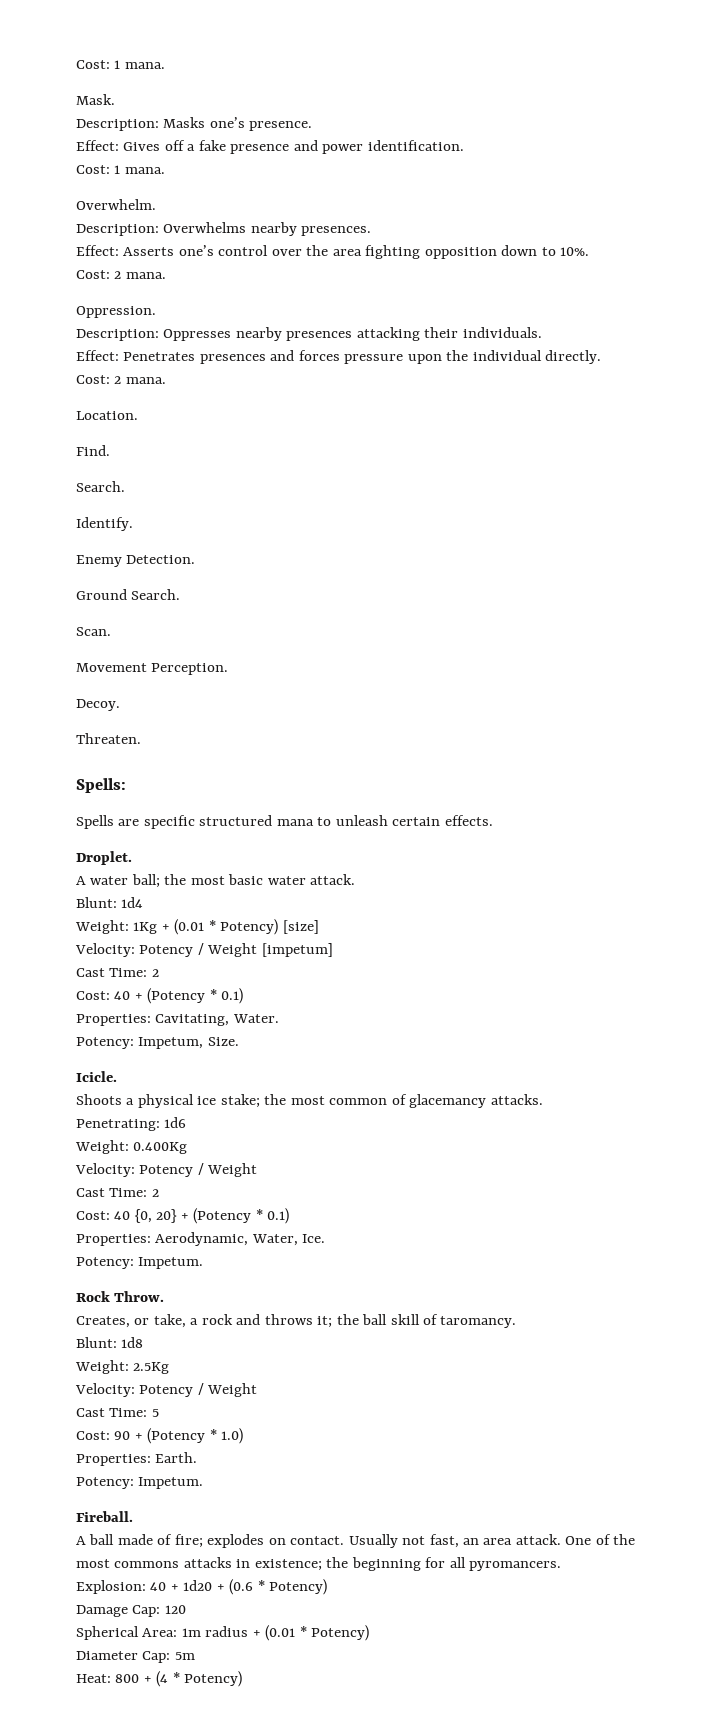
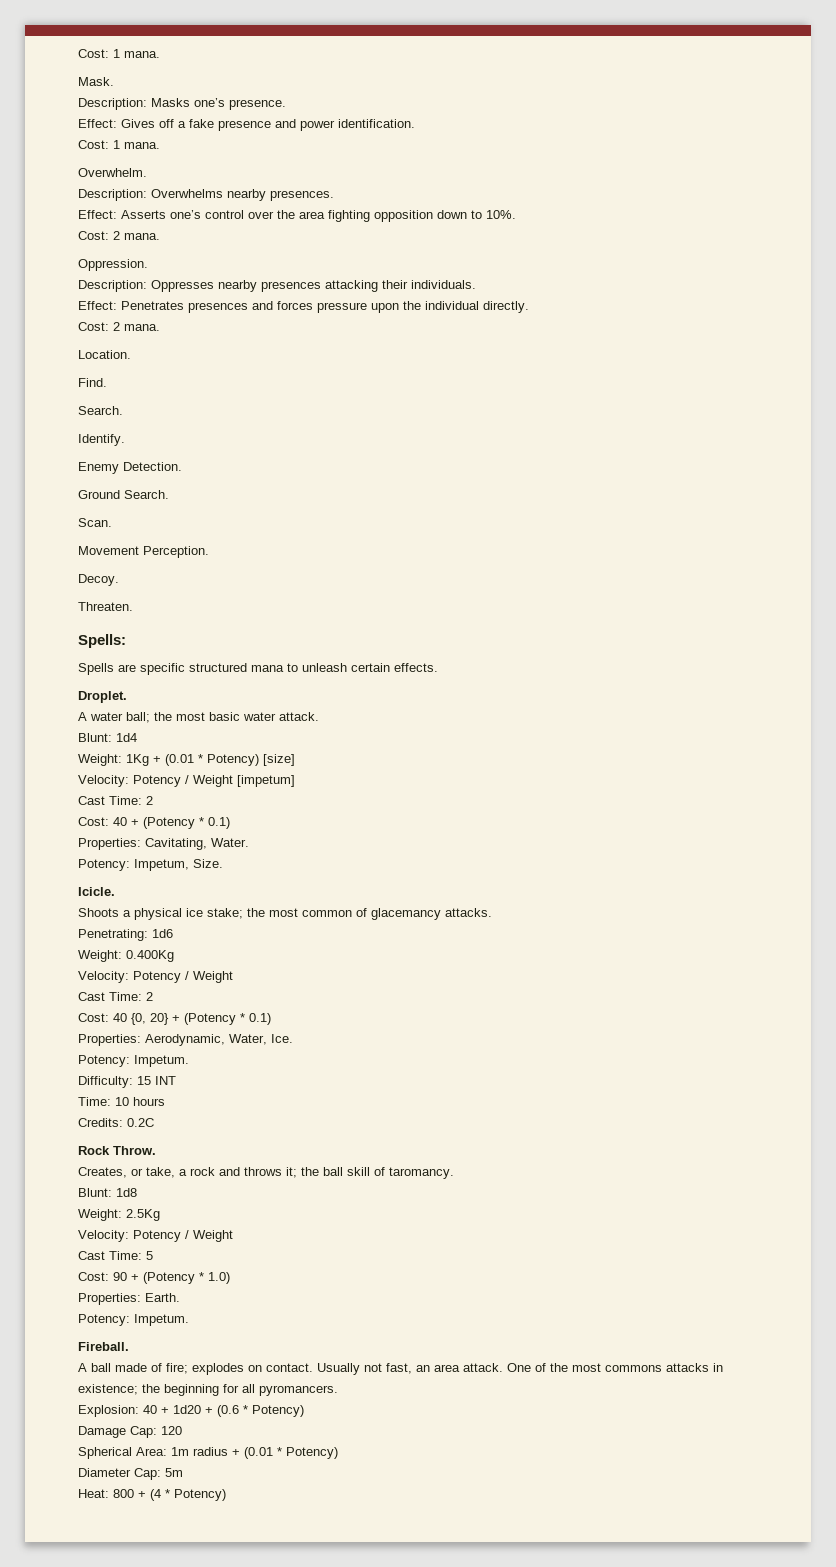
(204, 1263) none -> [78,1076,176,1088] [78,1097,165,1106] [78,1118,154,1127] // Difficulty: 15 INT // Time: 10 hours // Credits: 0.2C

